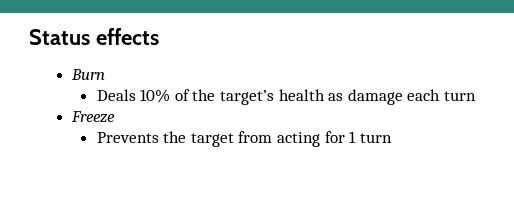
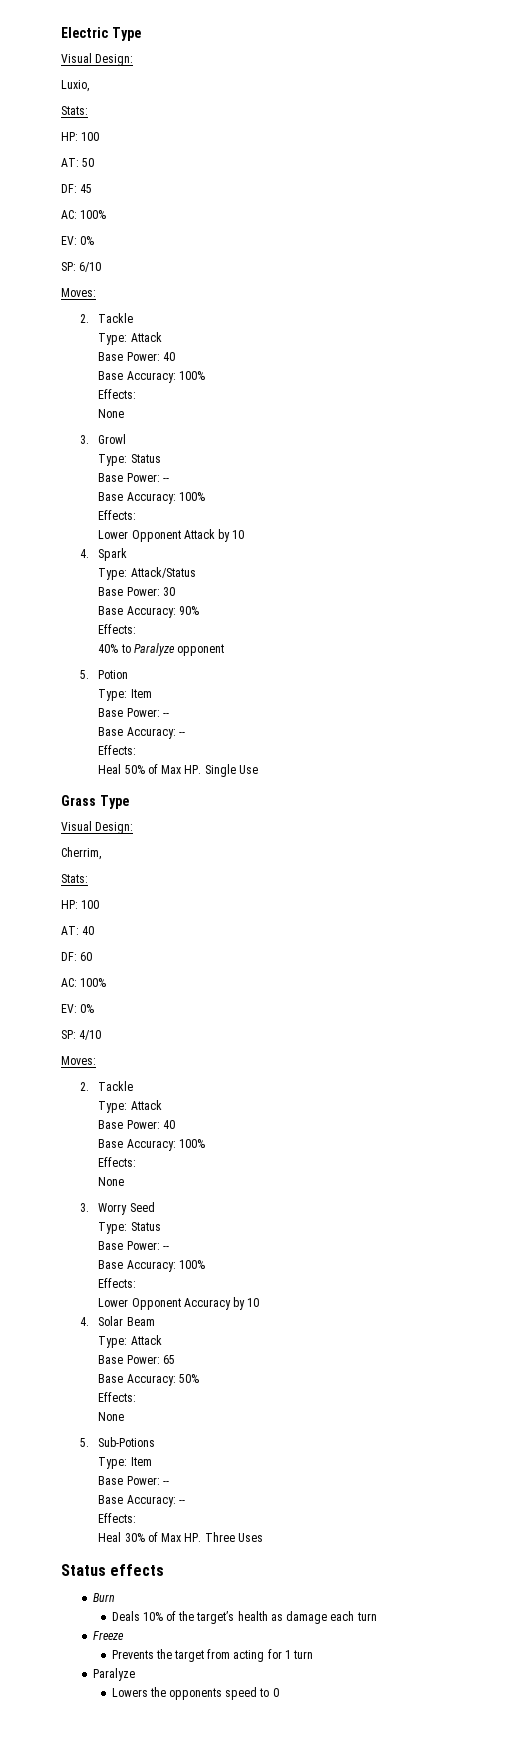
(29, 37) none -> [61,27,141,41] [61,53,134,66] [61,80,89,92] [61,106,88,115] [61,132,100,141] [61,158,95,167] [61,184,93,193] [61,210,107,219] [61,236,95,245] [61,262,102,272] [61,288,96,297] [79,313,134,323] [98,332,162,345] [98,352,175,361] [98,371,205,383] [98,389,137,399] [98,409,125,418] [79,434,127,444] [98,454,161,466] [98,473,169,482] [98,492,205,504] [98,510,137,520] [98,529,245,542] [79,548,128,561] [98,567,196,580] [98,587,175,596] [98,606,199,618] [98,624,137,634] [98,643,225,656] [79,670,129,679] [98,689,152,701] [98,708,169,717] [98,727,185,739] [98,745,137,755] [98,764,258,777] [61,795,129,809] [61,821,134,834] [61,847,101,860] [61,874,88,883] [61,900,100,909] [61,926,95,935] [61,952,93,961] [61,978,107,987] [61,1004,95,1013] [61,1030,102,1040] [61,1056,96,1065] [79,1081,134,1091] [98,1100,162,1113] [98,1120,175,1129] [98,1139,205,1151] [98,1157,137,1167] [98,1177,125,1186] [79,1202,155,1215] [98,1222,161,1234] [98,1241,169,1250] [98,1260,205,1272] [98,1278,137,1288] [98,1297,260,1310] [79,1316,155,1326] [98,1335,162,1348] [98,1355,175,1364] [98,1374,199,1386] [98,1392,137,1402] [98,1412,125,1421] [79,1437,156,1447] [98,1457,152,1469] [98,1476,169,1485] [98,1495,185,1507] [98,1513,137,1523] [98,1532,263,1542] Electric Type // Visual Design: // Luxio, // Stats: // HP: 100 // AT: 50 // DF: 45 // AC: 100% // EV: 0% // SP: 6/10 // Moves: // 2. Tackle // Type: Attack // Base Power: 40 // Base Accuracy: 100% // Effects: // None // 3. Growl // Type: Status // Base Power: -- // Base Accuracy: 100% // Effects: // Lower Opponent Attack by 10 // 4. Spark // Type: Attack/Status // Base Power: 30 // Base Accuracy: 90% // Effects: // 40% to Paralyze opponent // 5. Potion // Type: Item // Base Power: -- // Base Accuracy: -- // Effects: // Heal 50% of Max HP. Single Use // Grass Type // Visual Design: // Cherrim, // Stats: // HP: 100 // AT: 40 // DF: 60 // AC: 100% // EV: 0% // SP: 4/10 // Moves: // 2. Tackle // Type: Attack // Base Power: 40 // Base Accuracy: 100% // Effects: // None // 3. Worry Seed // Type: Status // Base Power: -- // Base Accuracy: 100% // Effects: // Lower Opponent Accuracy by 10 // 4. Solar Beam // Type: Attack // Base Power: 65 // Base Accuracy: 50% // Effects: // None // 5. Sub-Potions // Type: Item // Base Power: -- // Base Accuracy: -- // Effects: // Heal 30% of Max HP. Three Uses //
(392, 138) none -> [92,1668,135,1681] [111,1687,279,1700] // Paralyze // Lowers the opponents speed to 0

